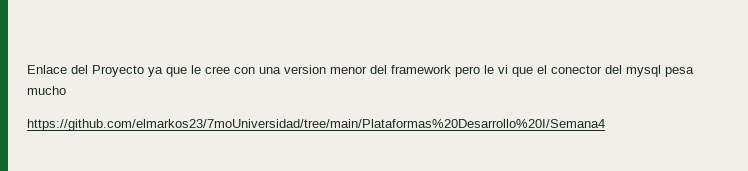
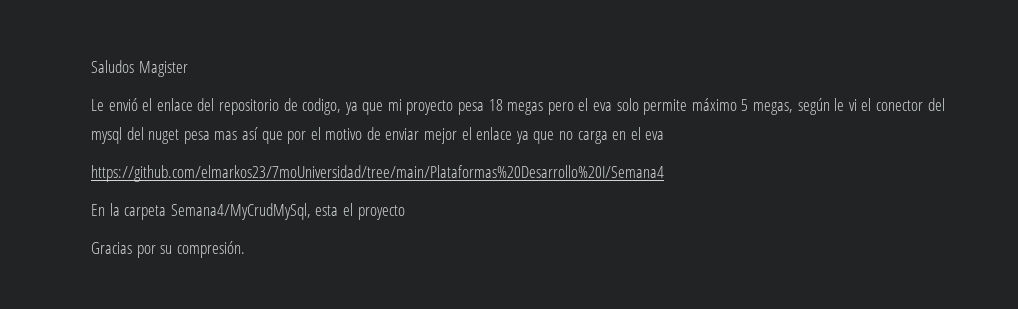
[27,65,480,77] Enlace del Proyecto ya que le cree con una version menor del framework pero -> [91,60,188,77] [91,98,830,115] Saludos Magister // Le envió el enlace del repositorio de codigo, ya que mi proyecto pesa 18 megas pero el eva solo permite máximo 5 megas, según
[512,67,533,77] que -> (857, 105) none
[665,67,694,77] [27,86,66,95] [27,119,605,131] pesa mucho // https://github.com/elmarkos23/7moUniversidad/tree/main/Plataformas%20Desarrollo%20I/Semana4 -> [126,127,665,144] [91,165,664,182] [91,203,405,220] [91,241,245,258] del nuget pesa mas así que por el motivo de enviar mejor el enlace ya que no carga en el eva // https://github.com/elmarkos23/7moUniversidad/tree/main/Plataformas%20Desarrollo%20I/Semana4 // En la carpeta Semana4/MyCrudMySql, esta el proyecto // Gracias por su compresión.

